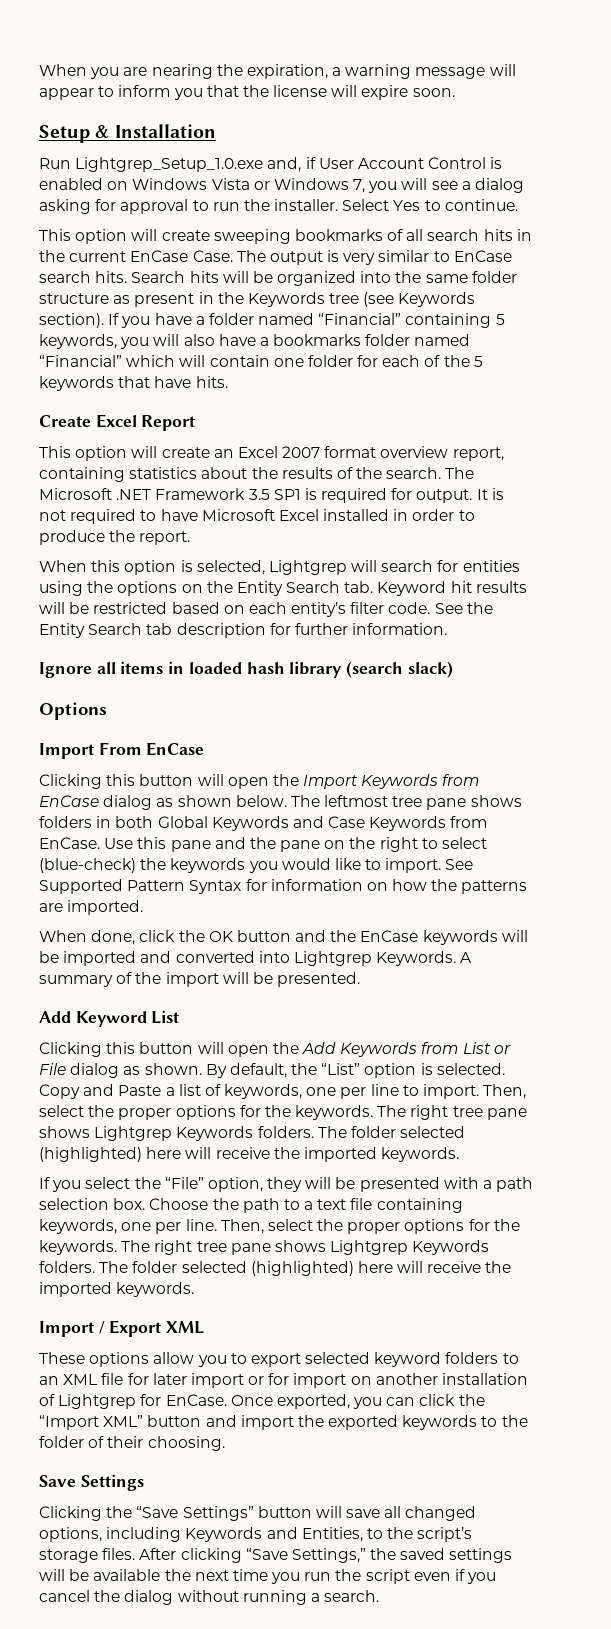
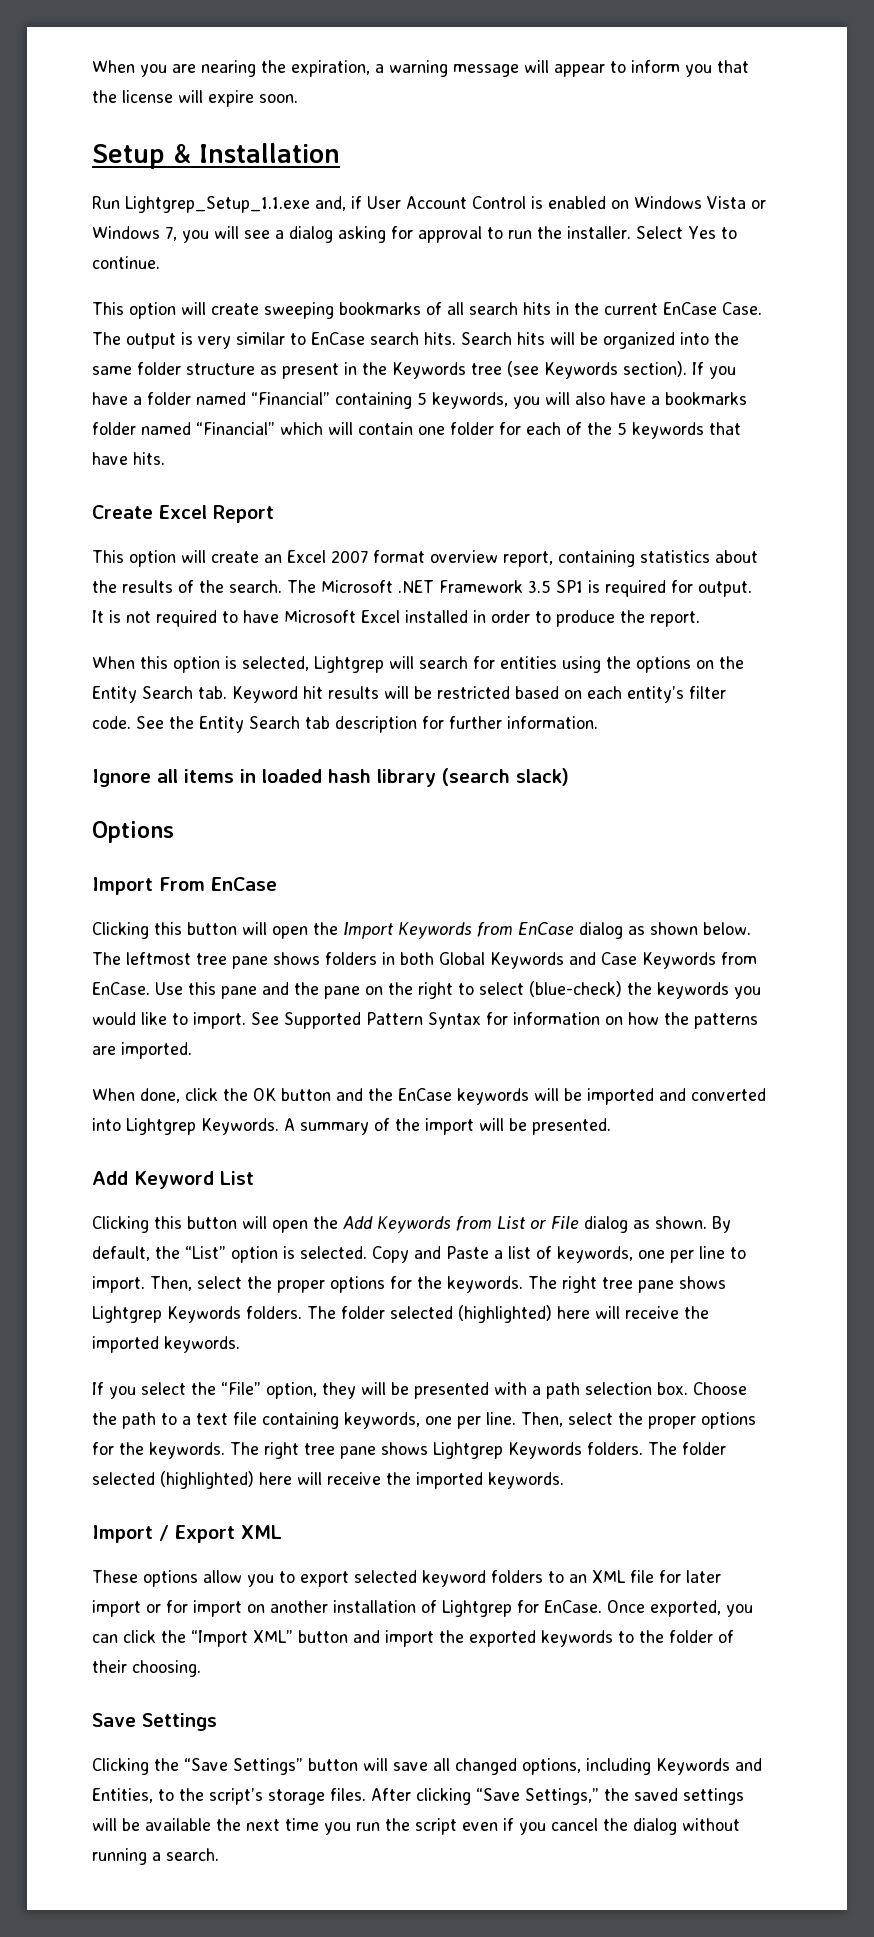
[75,157,264,172] Lightgrep_Setup_1.0.exe -> [125,196,310,213] Lightgrep_Setup_1.1.exe

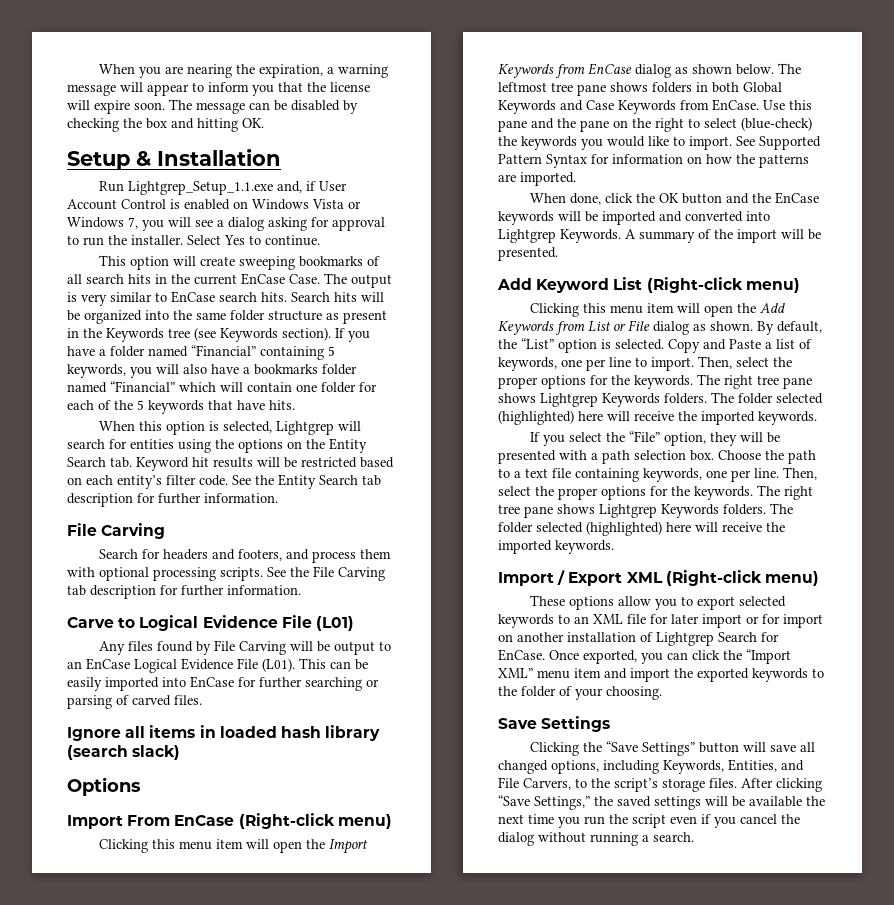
(298, 98) none -> [169,99,358,114] [67,118,264,132] The message can be disabled by checking the box and hitting OK.
[92,505,274,523] [92,550,758,567] [92,580,752,597] [92,610,700,627] // Create Excel Report // This option will create an Excel 2007 format overview report, containing statistics about the results of the search. The Microsoft .NET Framework 3.5 SP1 is required for output. It is not required to have Microsoft Excel installed in order to produce the report. -> (295, 405) none
(598, 722) none -> [67,523,166,539] [98,549,391,563] [67,566,385,581] [67,585,301,599] [67,615,354,631] [98,640,391,655] [67,658,368,673] [67,676,379,691] [67,695,202,709] // File Carving // Search for headers and footers, and process them with optional processing scripts. See the File Carving tab description for further information. // Carve to Logical Evidence File (L01) // Any files found by File Carving will be output to an EnCase Logical Evidence File (L01). This can be easily imported into EnCase for further searching or parsing of carved files.
[92,922,237,939] // Clicking this button -> [238,813,392,829] [98,839,243,853] (Right-click menu) // Clicking this menu item
[92,1216,237,1233] // Clicking this button -> [646,277,800,293] [529,303,674,317] (Right-click menu) // Clicking this menu item
(282, 1532) none -> [665,570,819,586] (Right-click menu)
[422,1570,543,1587] keyword folders -> [498,614,554,628] keywords
(512, 1608) none -> [718,632,757,642] Search
[297,1630,348,1643] button -> [537,668,601,679] menu item
[92,1660,127,1673] their -> [575,688,603,700] your
[656,1758,762,1775] [92,1788,153,1803] Keywords and Entities, -> [663,759,804,774] [498,777,571,790] Keywords, Entities, and File Carvers,

